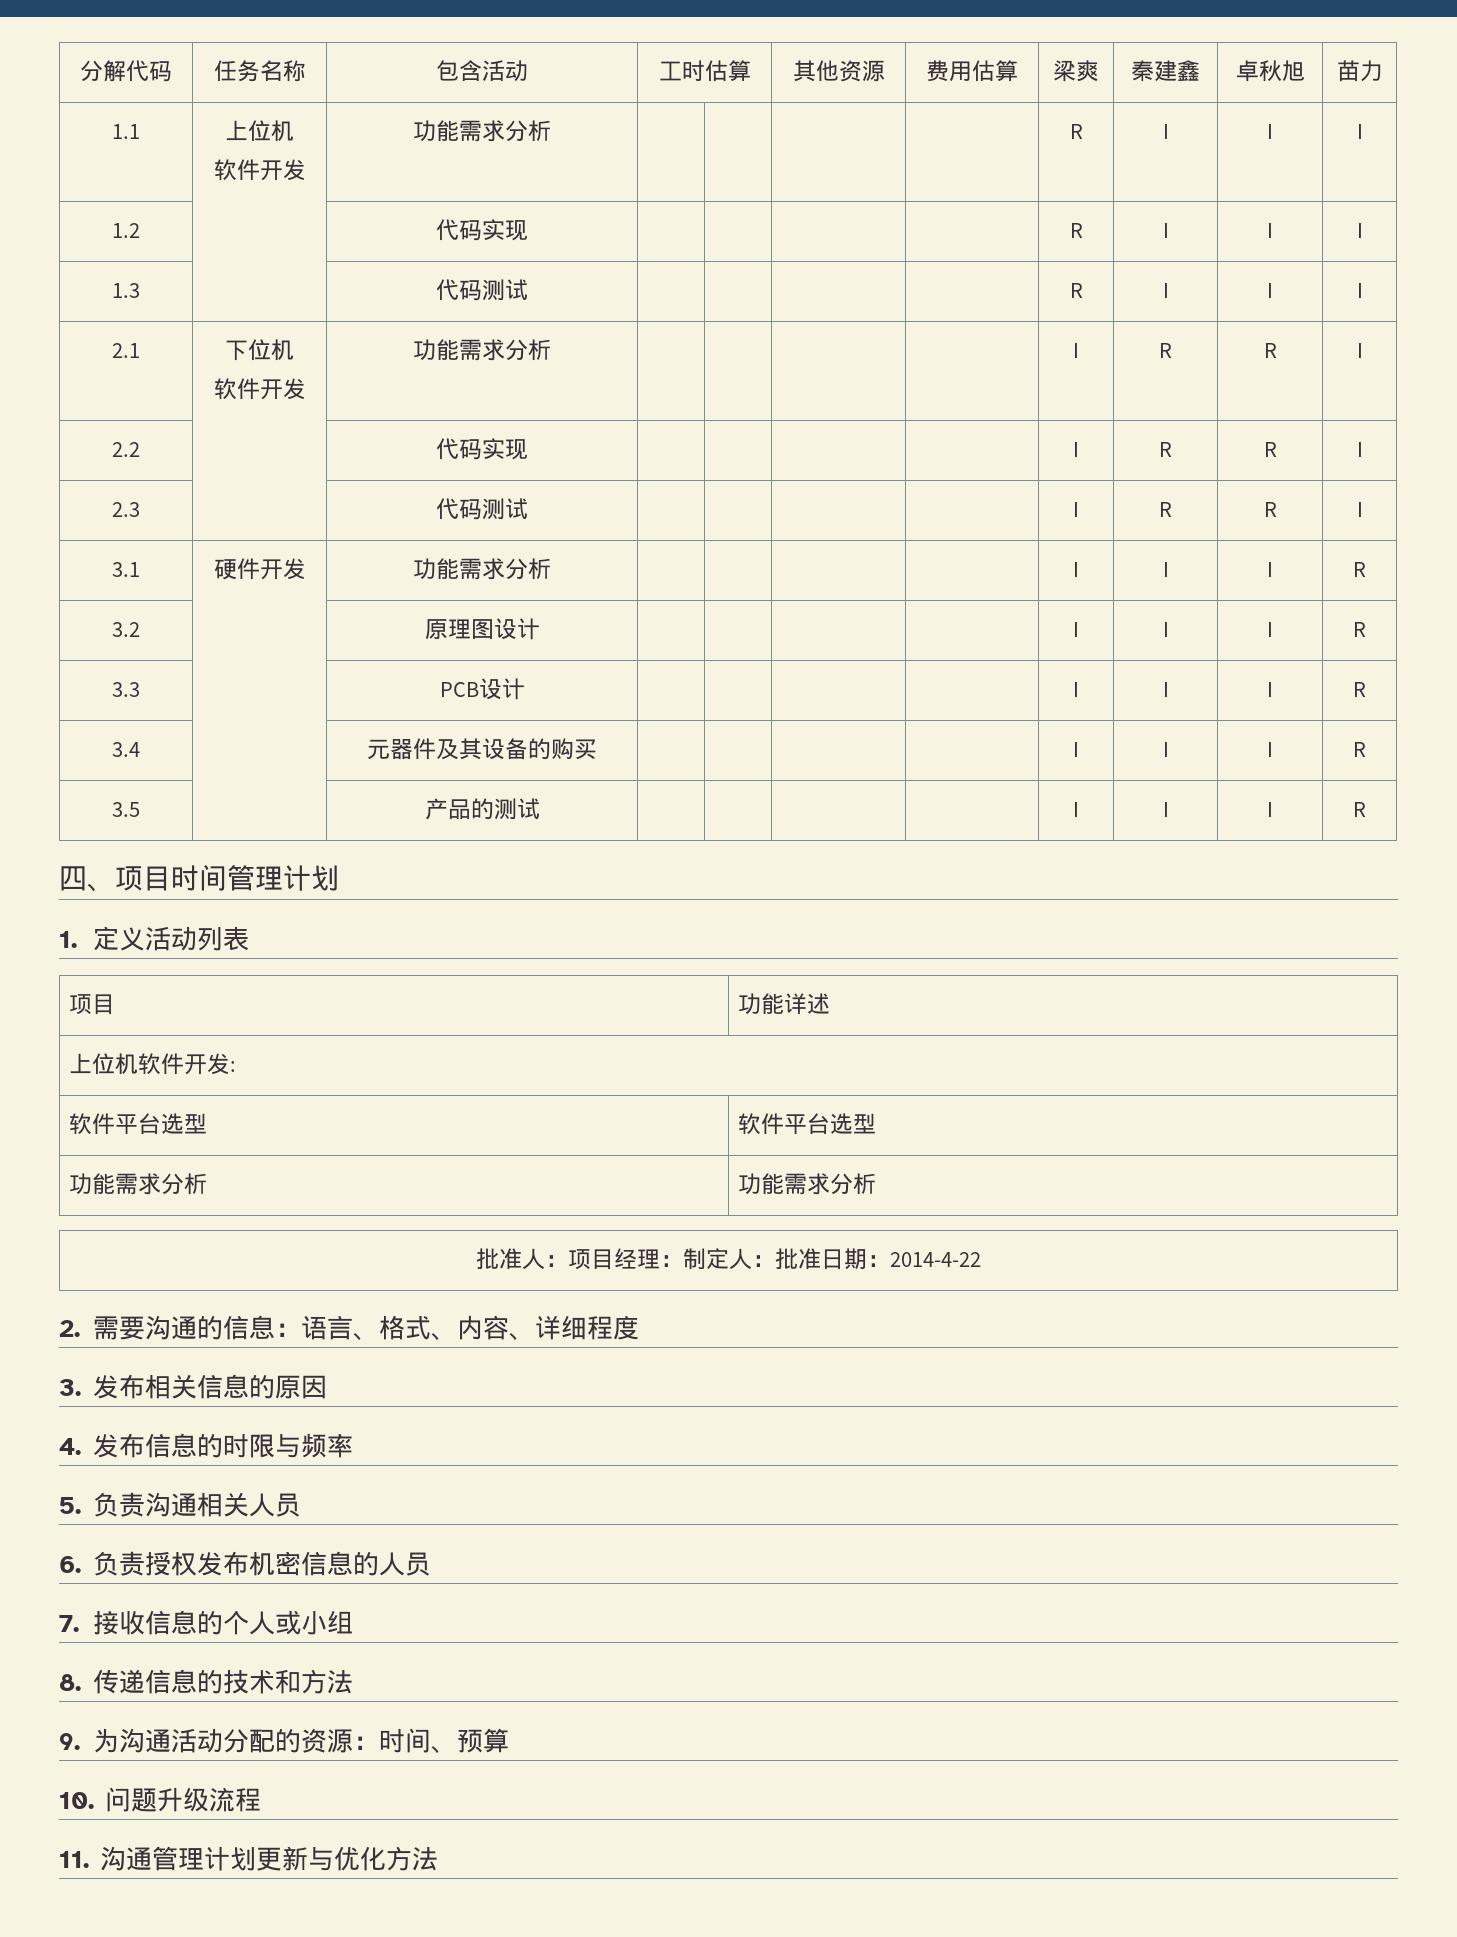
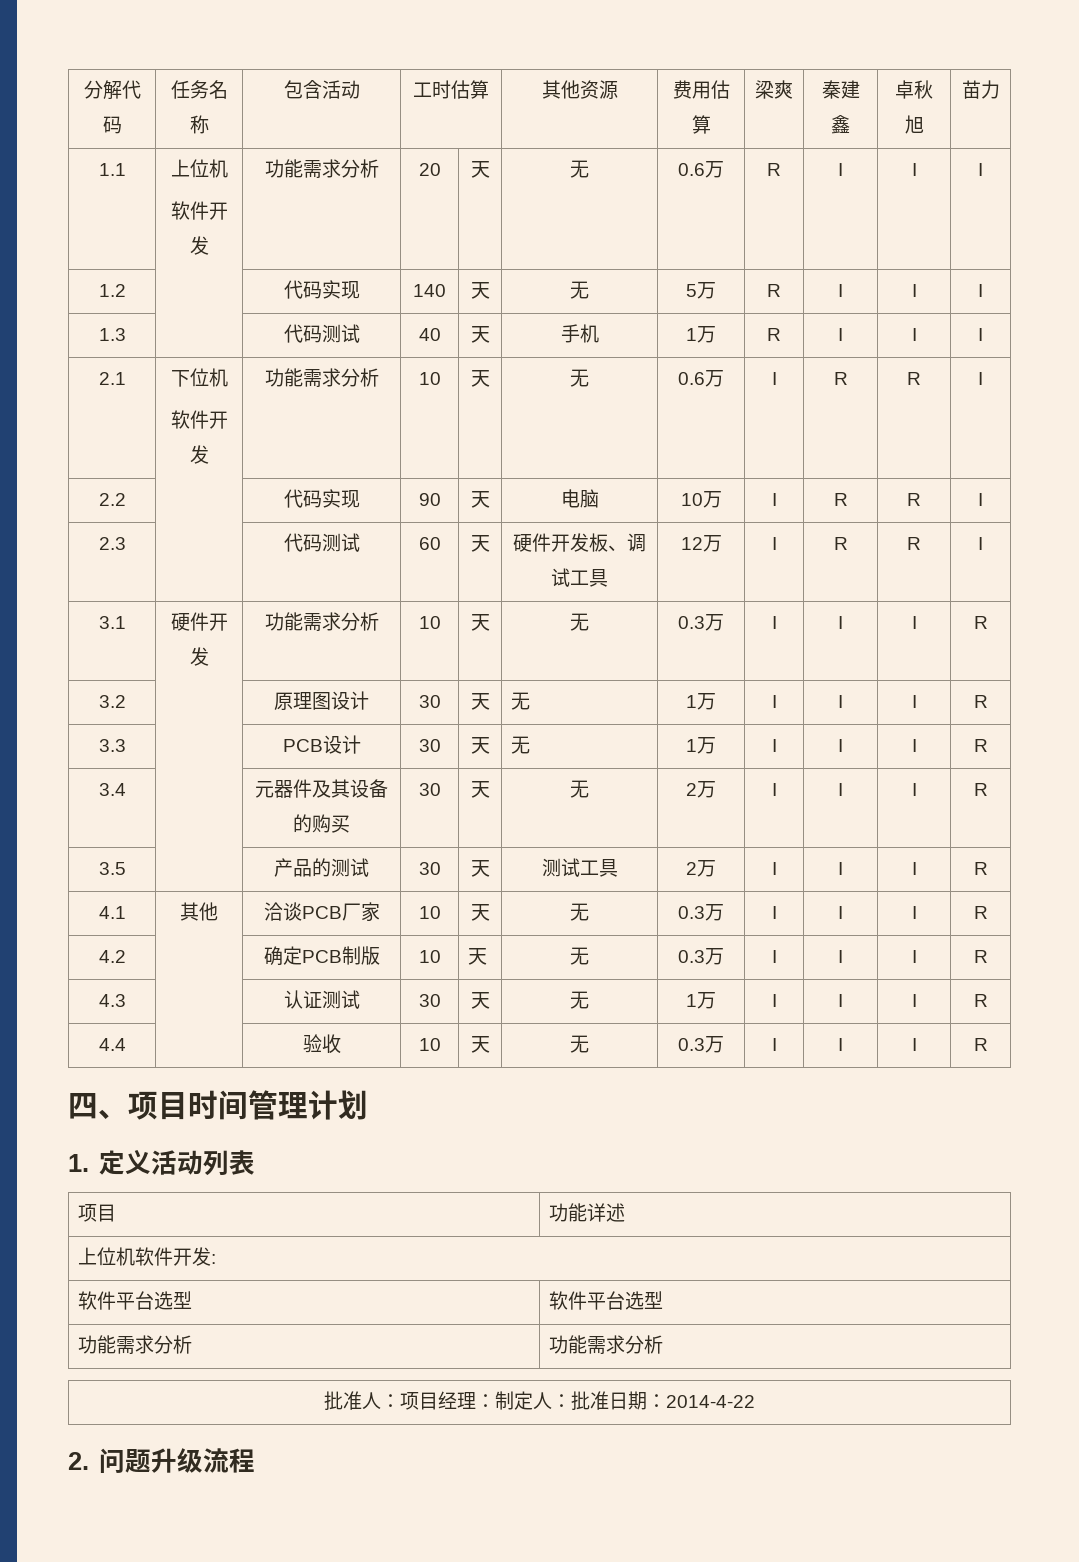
(551, 131) | | | -> [418,163,441,176] [470,161,490,178] [570,160,589,178] [678,161,724,178] 20 | 天 | 无 | 0.6万
(528, 230) | | | -> [413,284,446,297] [470,282,490,299] [570,281,589,299] [686,282,716,299] 140 | 天 | 无 | 5万
(528, 290) | | | -> [418,328,441,341] [470,326,490,343] [560,324,599,343] [686,326,716,343] 40 | 天 | 手机 | 1万
(551, 350) | | | -> [418,372,441,385] [470,370,490,387] [570,369,589,387] [678,370,724,387] 10 | 天 | 无 | 0.6万
(528, 449) | | | -> [418,493,441,506] [470,491,490,508] [560,489,599,508] [680,491,722,508] 90 | 天 | 电脑 | 10万
(528, 509) | | | -> [418,537,441,550] [470,535,490,552] [513,533,646,552] [551,568,608,587] [680,535,722,552] 60 | 天 | 硬件开发板、调试工具 | 12万
(551, 569) | | | -> [418,616,441,629] [470,614,490,631] [570,613,589,631] [678,614,724,631] 10 | 天 | 无 | 0.3万
(540, 629) | | | -> [418,695,441,708] [470,693,490,710] [510,692,530,710] [686,693,716,710] 30 | 天 | 无 | 1万
(525, 689) | | | -> [418,739,441,752] [470,737,490,754] [510,736,530,754] [686,737,716,754] 30 | 天 | 无 | 1万
(597, 749) | | | -> [418,783,441,796] [470,781,490,798] [570,780,589,798] [686,781,716,798] 30 | 天 | 无 | 2万
(540, 809) | | | -> [418,862,441,875] [470,860,490,877] [541,858,618,877] [686,860,716,877] [771,862,777,875] [838,862,843,875] [911,862,917,875] [973,862,988,875] [98,906,126,919] [180,902,218,921] [263,902,380,922] [418,906,441,919] [470,904,490,921] [570,903,589,921] [678,904,724,921] [771,906,777,919] [838,906,843,919] [911,906,917,919] [973,906,988,919] [98,950,126,963] [263,946,380,966] [418,950,441,963] [467,948,487,965] [570,947,589,965] [678,948,724,965] [771,950,777,963] [838,950,843,963] [911,950,917,963] [973,950,988,963] [98,994,126,1007] [283,990,360,1009] [418,994,441,1007] [470,992,490,1009] [570,991,589,1009] [686,992,716,1009] [771,994,777,1007] [838,994,843,1007] [911,994,917,1007] [973,994,988,1007] [98,1038,126,1051] [302,1034,341,1054] [418,1038,441,1051] [470,1036,490,1053] [570,1035,589,1053] [678,1036,724,1053] 30 | 天 | 测试工具 | 2万 | I | I | I | R // 4.1 | 其他 | 洽谈PCB厂家 | 10 | 天 | 无 | 0.3万 | I | I | I | R // 4.2 | | 确定PCB制版 | 10 | 天 | 无 | 0.3万 | I | I | I | R // 4.3 | | 认证测试 | 30 | 天 | 无 | 1万 | I | I | I | R // 4.4 | | 验收 | 10 | 天 | 无 | 0.3万
[92,1315,639,1341] [59,1374,327,1399] [59,1433,353,1458] [59,1492,301,1517] [59,1551,431,1576] [59,1610,353,1635] [59,1669,353,1694] [59,1728,509,1754] [59,1787,262,1812] [59,1846,439,1871] 需要沟通的信息：语言、格式、内容、详细程度 // 3.发布相关信息的原因 // 4.发布信息的时限与频率 // 5.负责沟通相关人员 // 6.负责授权发布机密信息的人员 // 7.接收信息的个人或小组 // 8.传递信息的技术和方法 // 9.为沟通活动分配的资源：时间、预算 // 10.问题升级流程 // 11.沟通管理计划更新与优化方法 -> [98,1448,255,1473] 问题升级流程

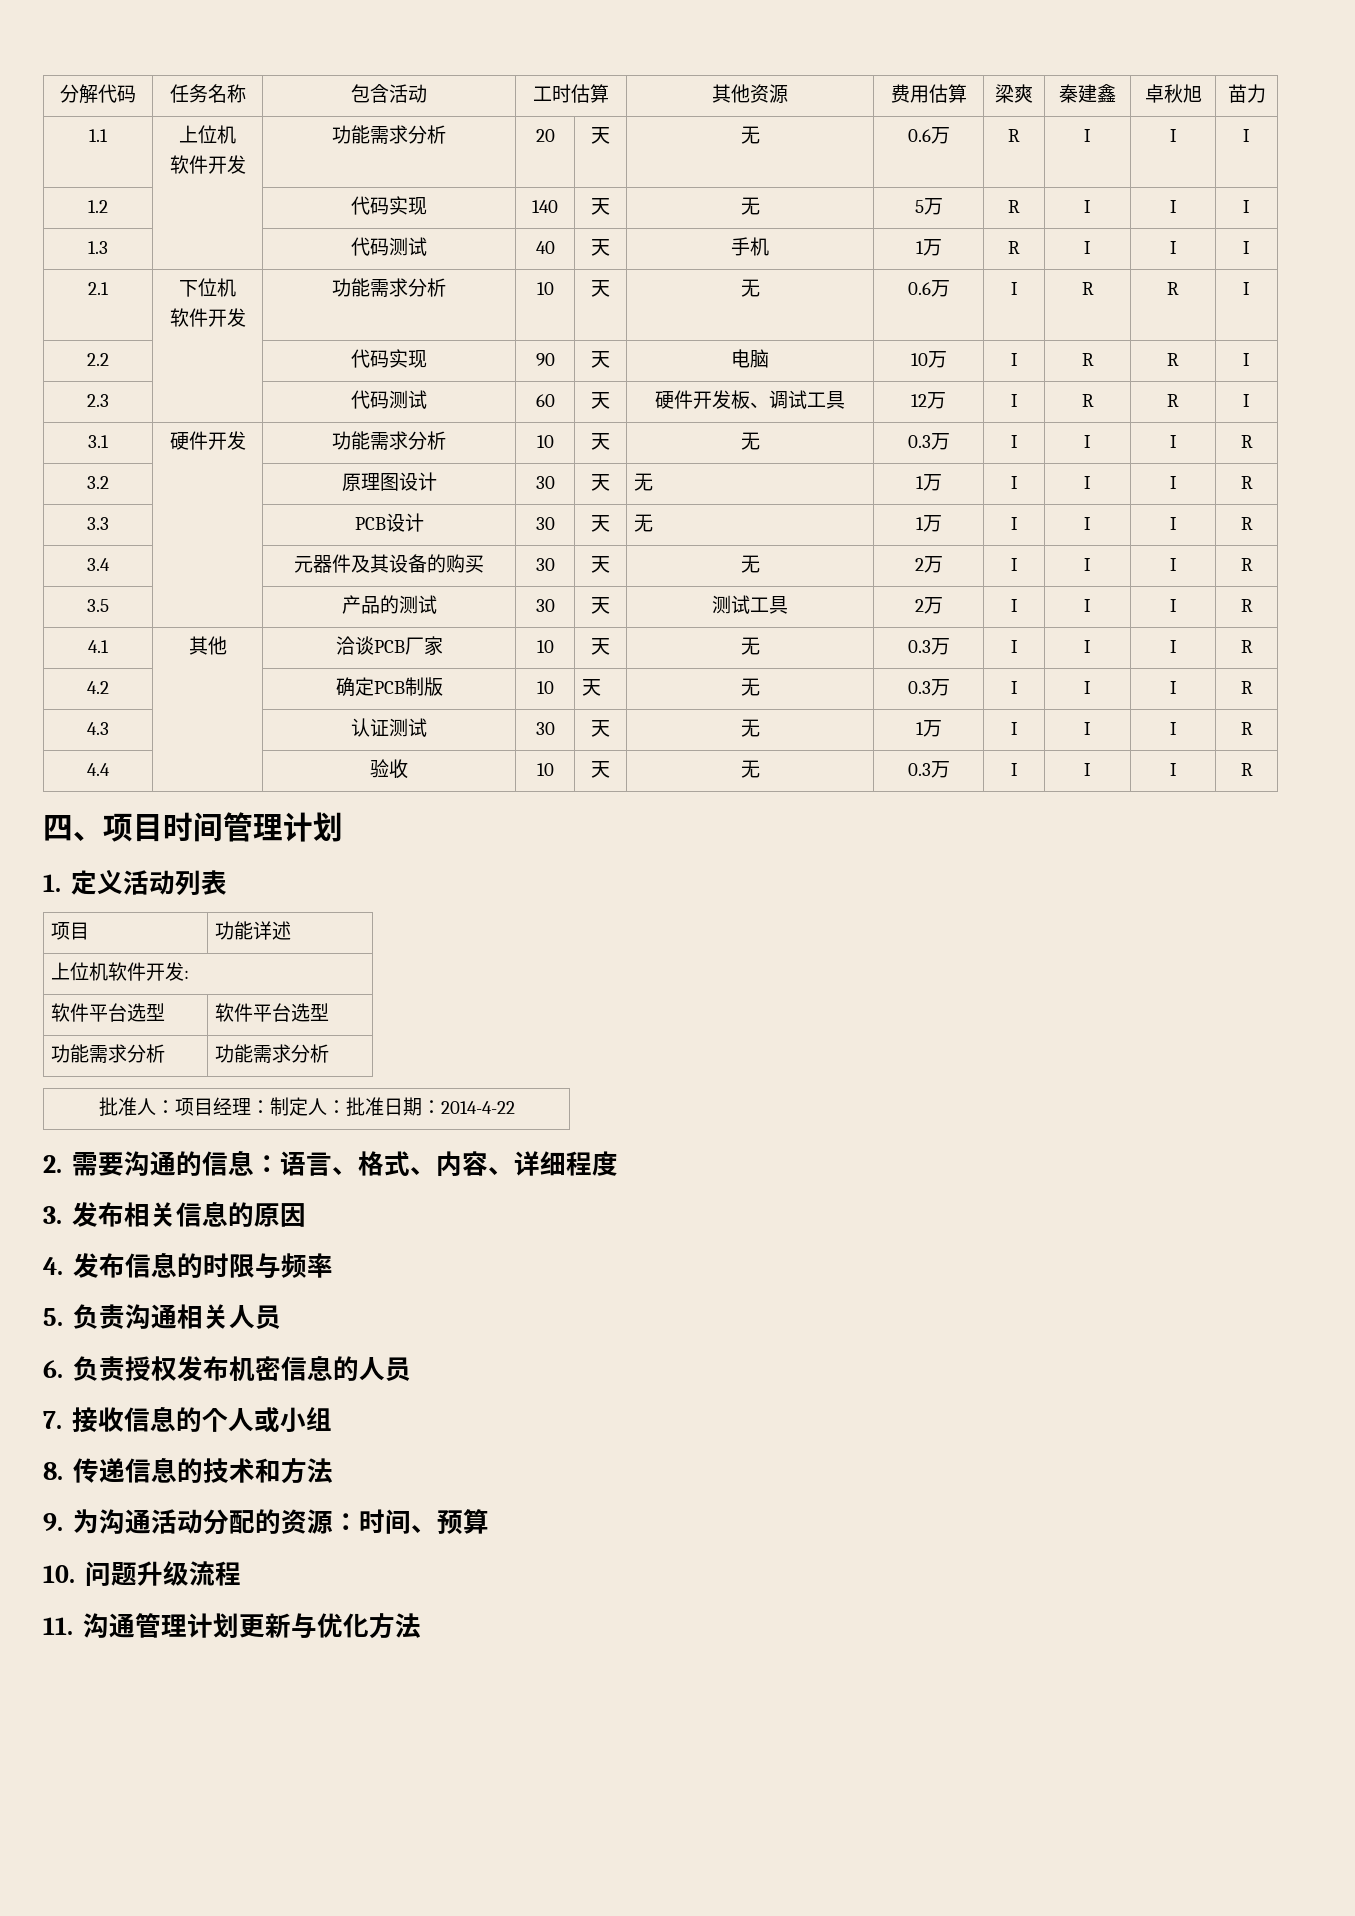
[98,1448,255,1473] 问题升级流程 -> [71,1150,618,1177] [43,1201,306,1227] [43,1252,333,1278] [43,1304,281,1329] [43,1355,411,1381] [43,1406,332,1433] [43,1457,333,1484] [43,1509,489,1535] [43,1561,241,1586] [43,1613,421,1639] 需要沟通的信息：语言、格式、内容、详细程度 // 3.发布相关信息的原因 // 4.发布信息的时限与频率 // 5.负责沟通相关人员 // 6.负责授权发布机密信息的人员 // 7.接收信息的个人或小组 // 8.传递信息的技术和方法 // 9.为沟通活动分配的资源：时间、预算 // 10.问题升级流程 // 11.沟通管理计划更新与优化方法

